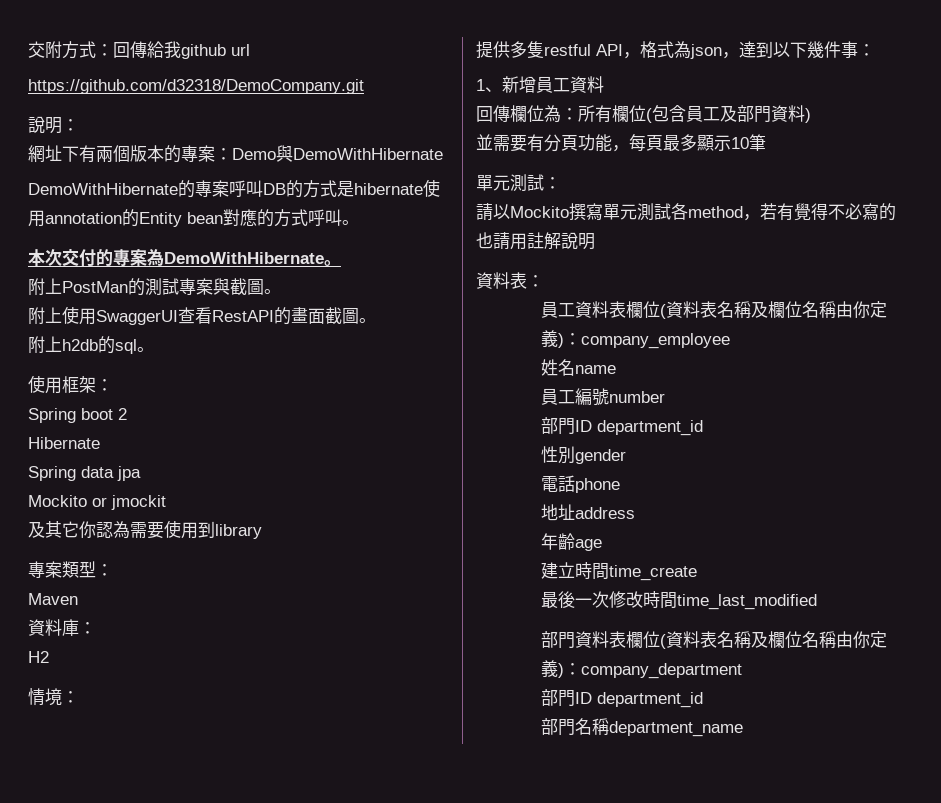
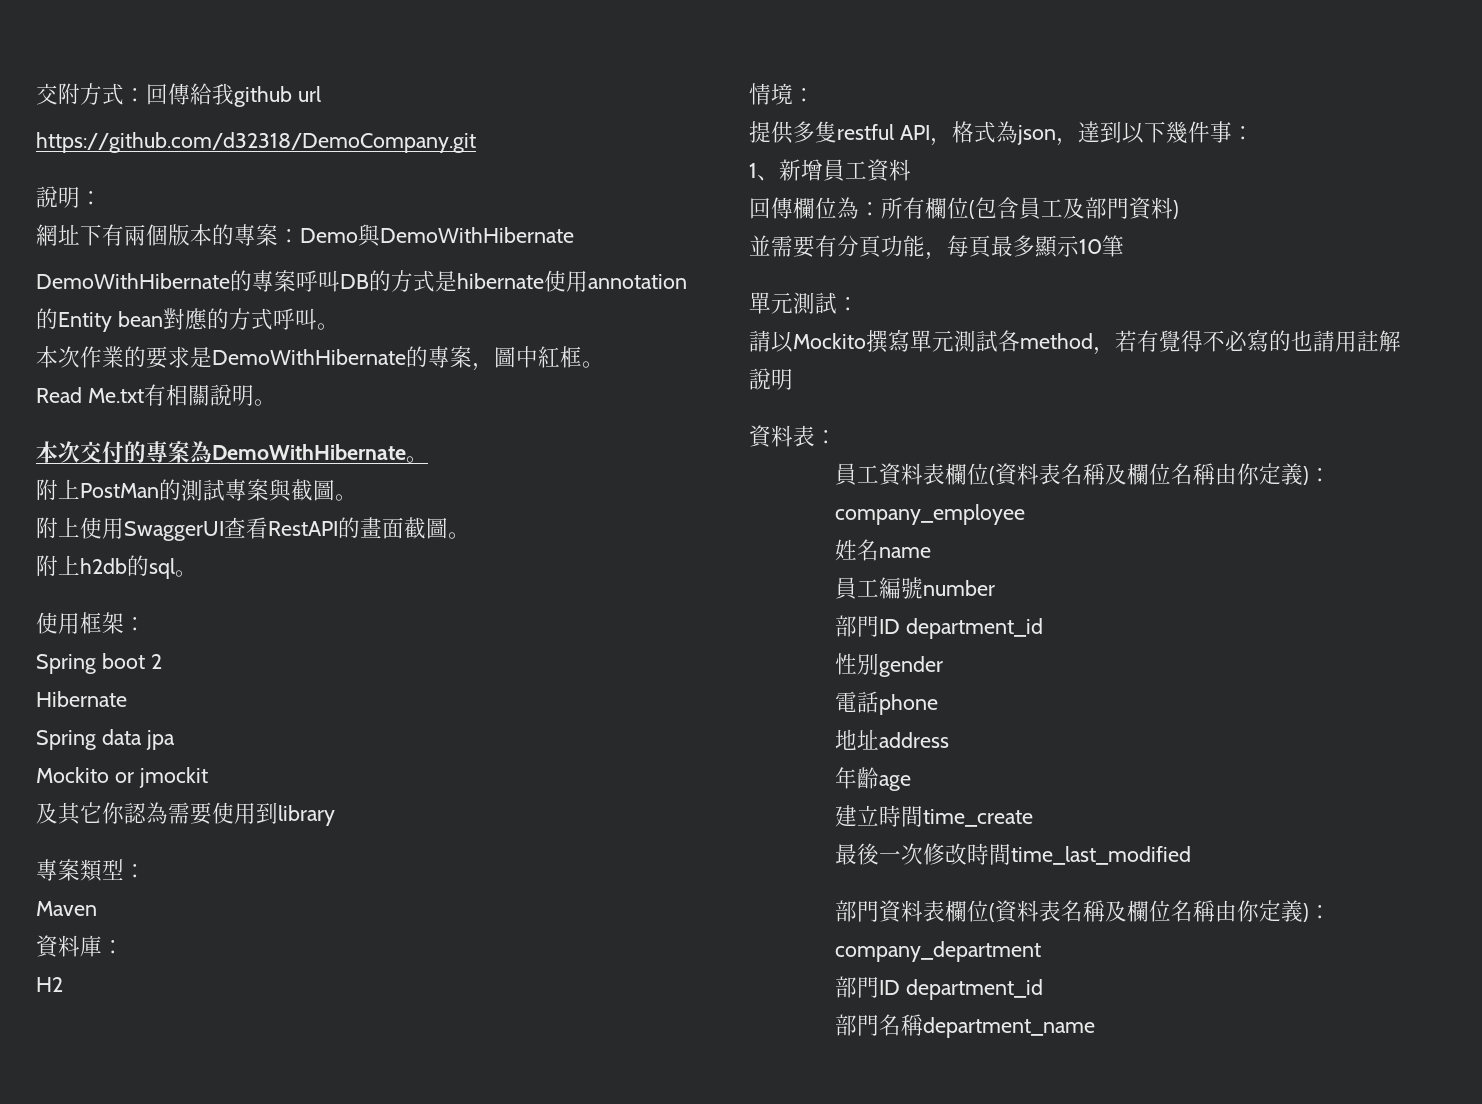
(359, 222) none -> [36,346,604,371] [36,384,276,406] // 本次作業的要求是DemoWithHibernate的專案，圖中紅框。 // Read Me.txt有相關說明。

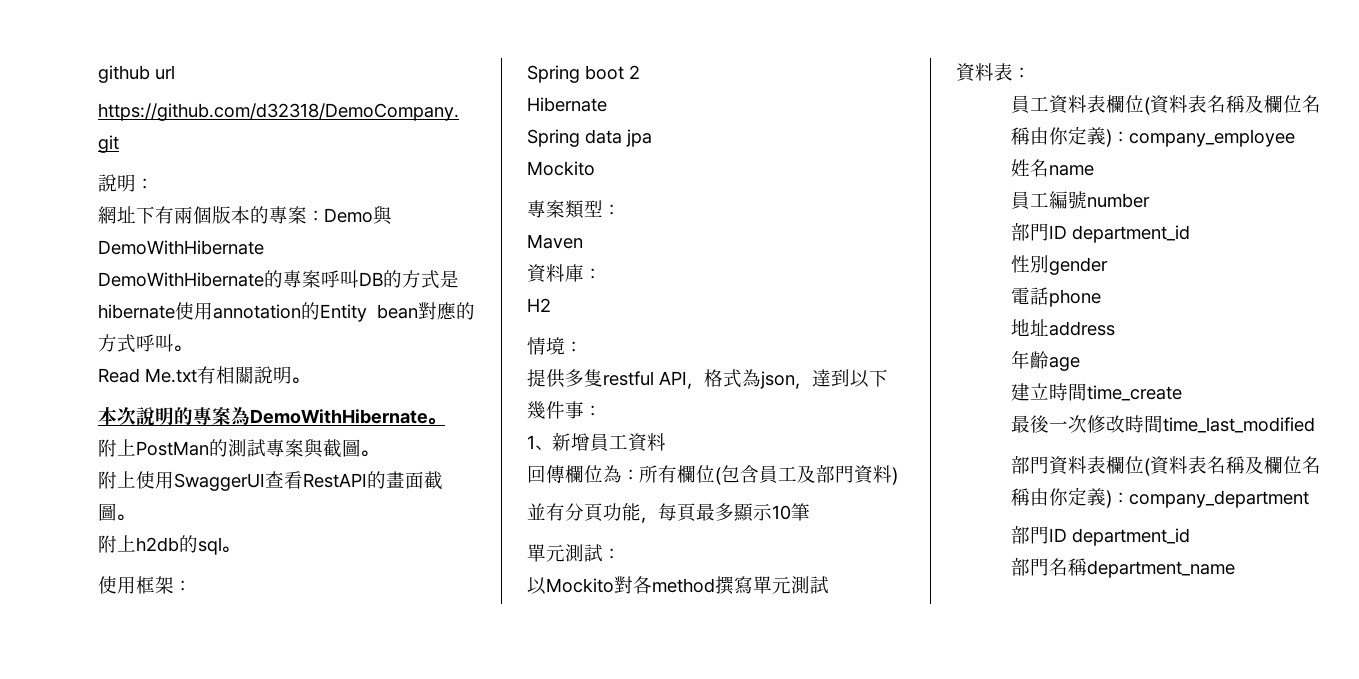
[36,83,234,105] 交附方式：回傳給我 -> (98, 74) none
[36,346,604,371] // 本次作業的要求是DemoWithHibernate的專案，圖中紅框。 -> (191, 348) none
[80,441,124,463] 交付 -> [136,406,174,426] 說明
[114,767,208,788] [36,802,335,826] or jmockit // 及其它你認為需要使用到library -> (595, 168) none
[771,235,815,258] 需要 -> (546, 511) none
[749,330,866,353] 請以Mockito -> [527,576,715,595] 以Mockito對各method
[998,330,1401,355] [749,368,793,390] 各method，若有覺得不必寫的也請用註解說明 -> (829, 585) none

